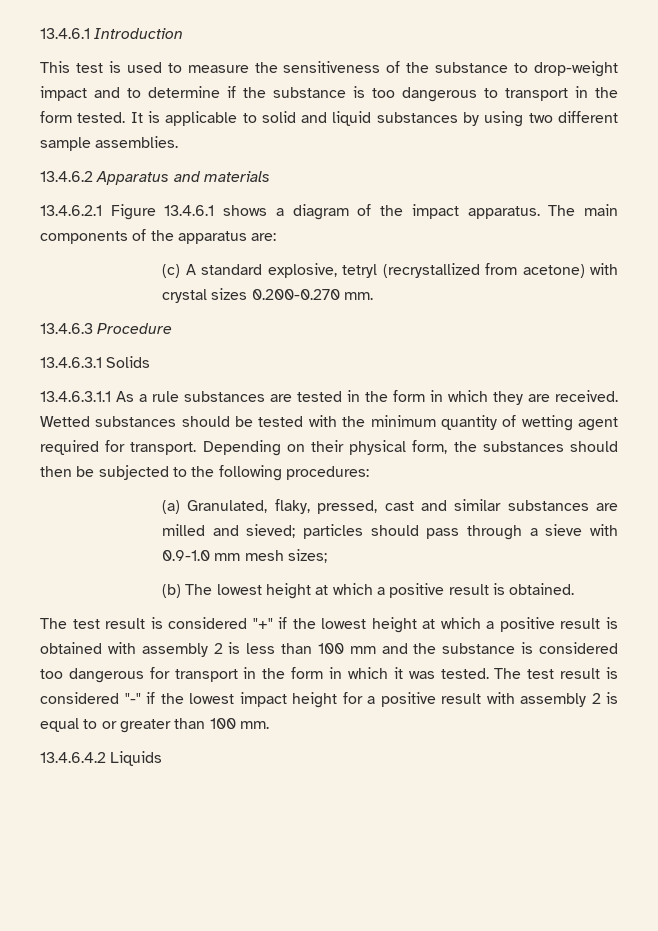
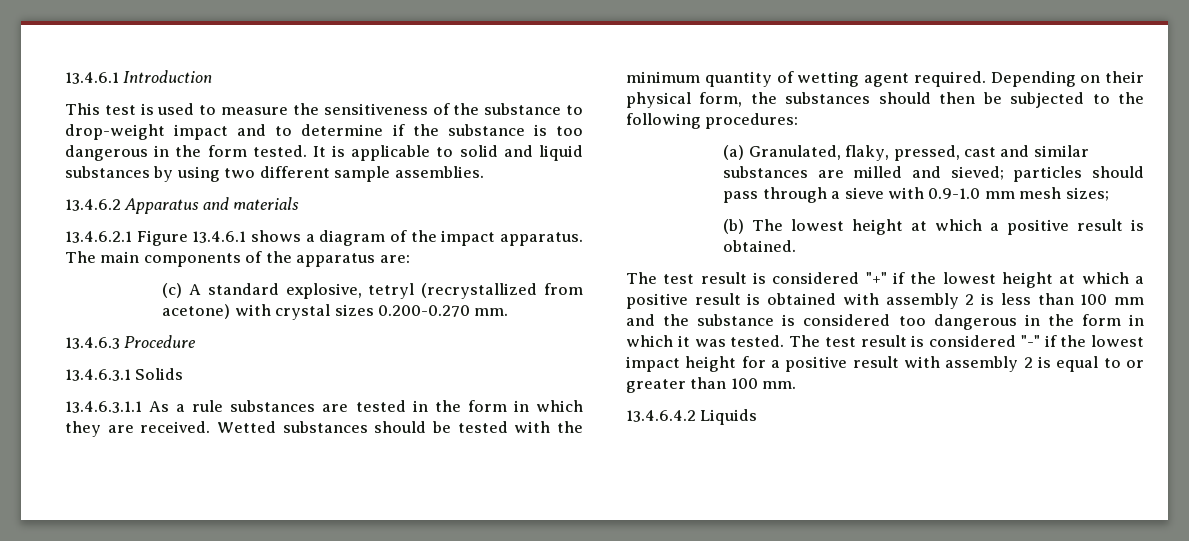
[484,88,568,101] to transport -> (148, 153) none
[40,440,197,455] required for transport. -> [913,71,986,87] required.
[149,667,238,682] for transport -> (1017, 322) none

